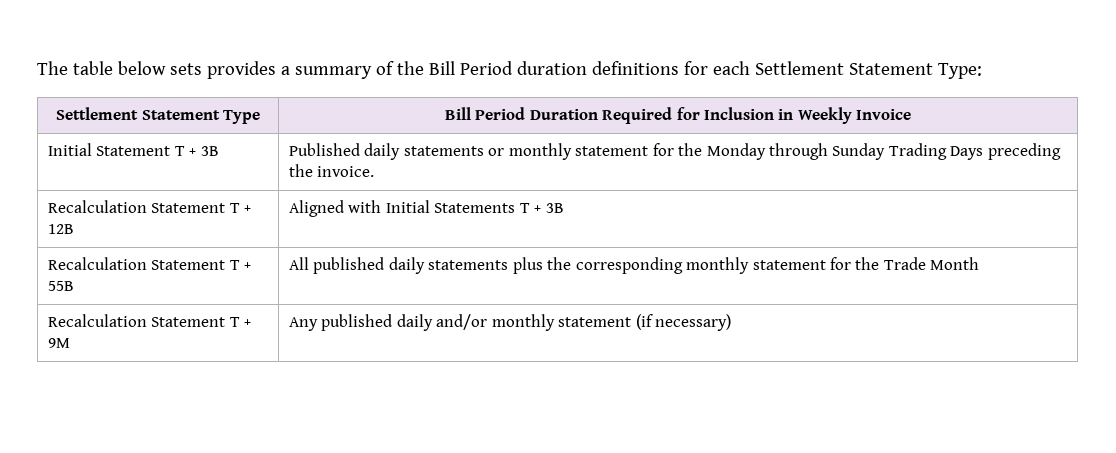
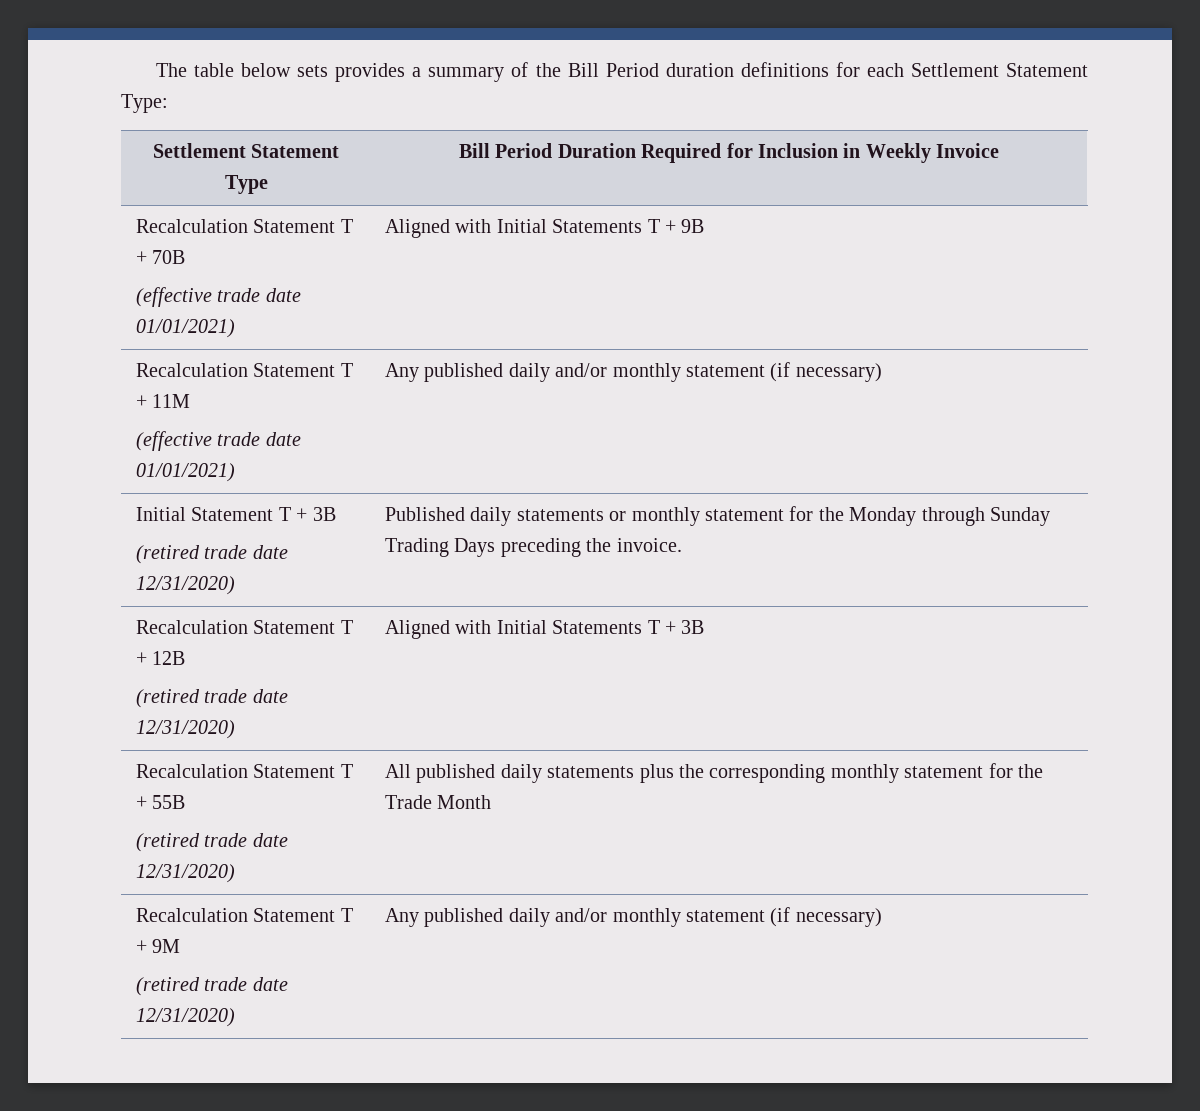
(912, 114) none -> [135,219,353,233] [135,250,186,264] [135,287,301,307] [135,319,235,338] [384,219,705,238] [135,363,353,377] [135,394,191,408] [135,431,301,451] [135,463,235,482] [384,362,882,382] // Recalculation Statement T + 70B // (effective trade date 01/01/2021) | Aligned with Initial Statements T + 9B // Recalculation Statement T + 11M // (effective trade date 01/01/2021) | Any published daily and/or monthly statement (if necessary)
(219, 151) none -> [135,545,288,564] [135,576,235,595] // (retired trade date 12/31/2020)
(74, 229) none -> [135,689,288,708] [135,720,235,739] // (retired trade date 12/31/2020)
(74, 286) none -> [135,833,288,852] [135,864,235,883] // (retired trade date 12/31/2020)
(70, 343) none -> [135,977,288,996] [135,1008,235,1027] // (retired trade date 12/31/2020)

